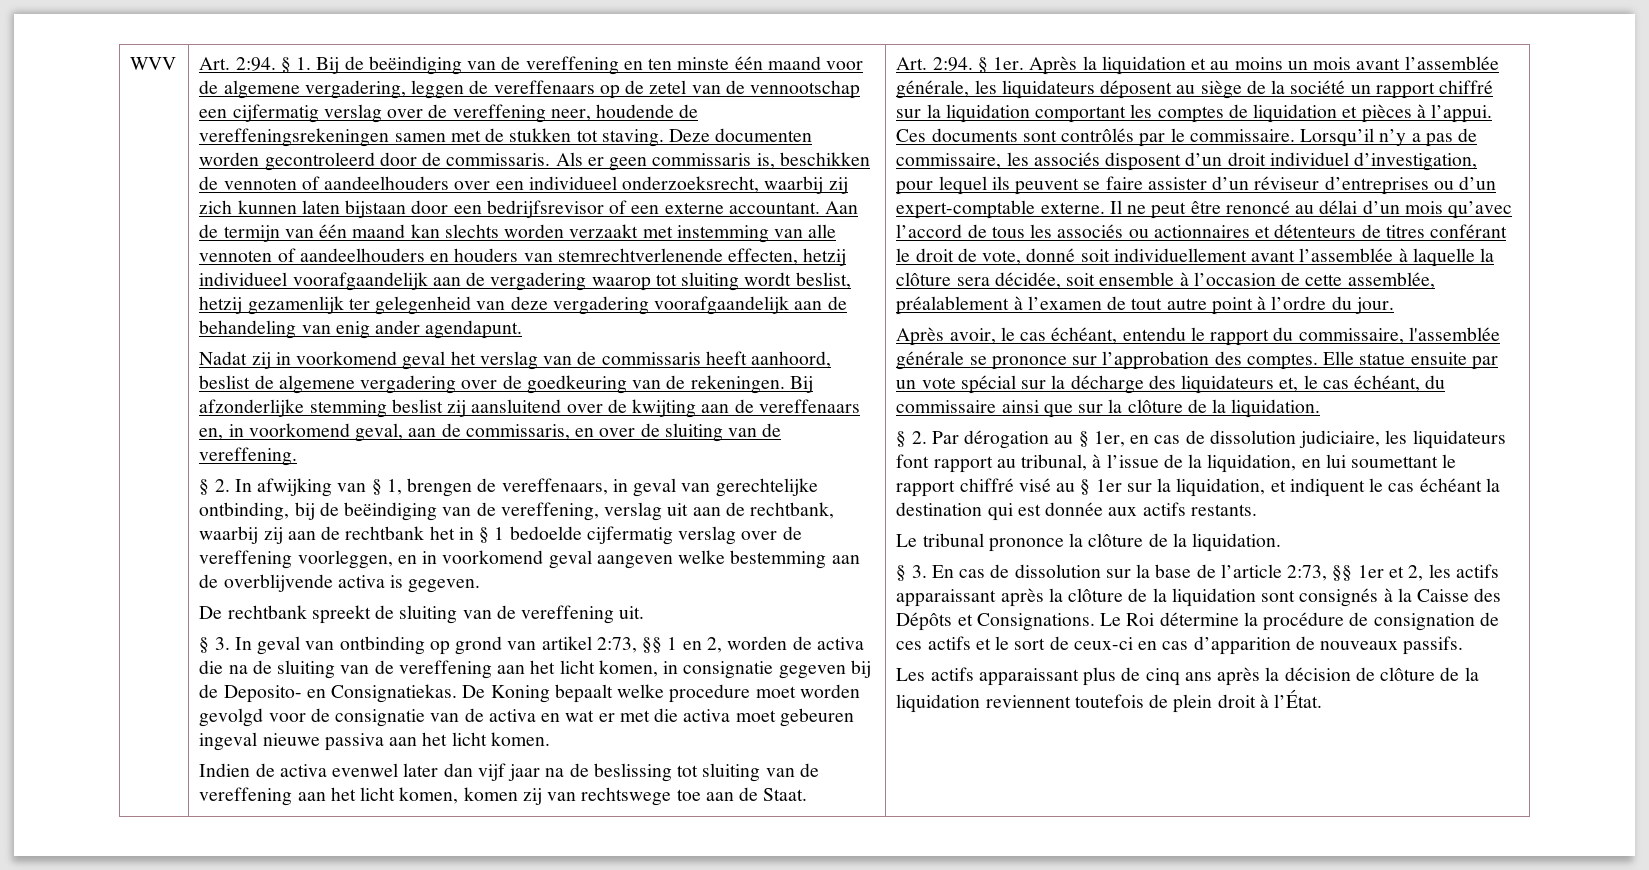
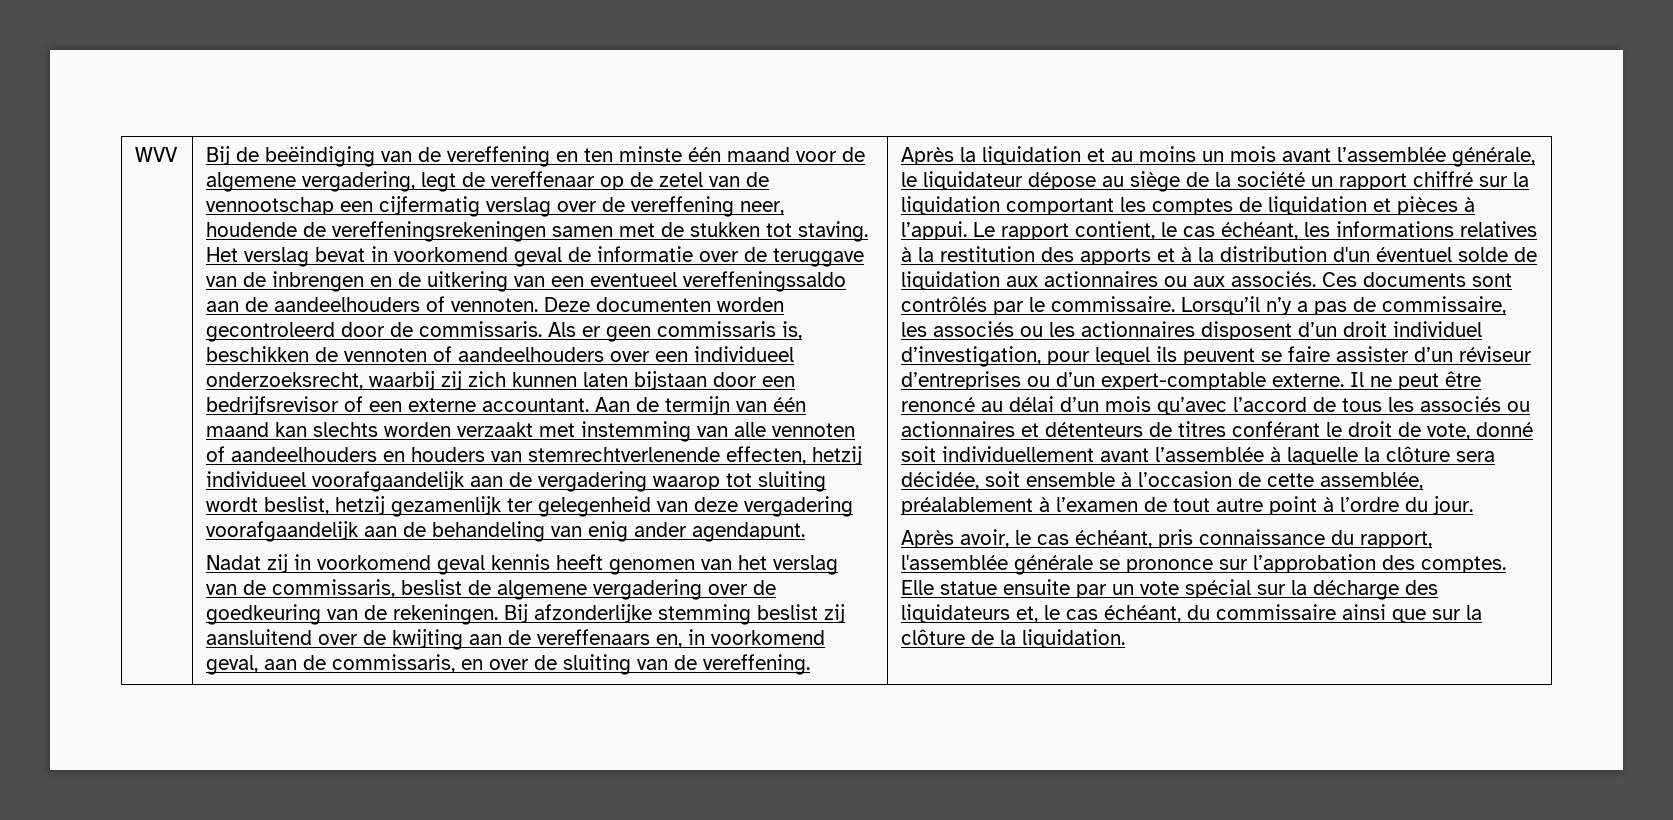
[199,57,312,73] Art. 2:94. § 1. -> (179, 154) none
[411,80,595,99] leggen de vereffenaars -> [421,171,596,192] legt de vereffenaar
(664, 138) none -> [206,246,865,267] [206,271,847,292] [206,296,539,312] Het verslag bevat in voorkomend geval de informatie over de teruggave van de inbrengen en de uitkering van een eventueel vereffeningssaldo aan de aandeelhouders of vennoten.
(446, 360) none -> [491,554,733,575] kennis heeft genomen van
[601,351,832,368] commissaris heeft aanhoord, -> [272,579,396,598] commissaris,
[199,478,818,497] [199,502,835,521] [199,526,802,545] [199,550,860,569] [199,574,481,593] [199,605,645,624] [199,636,864,655] [199,660,871,679] [199,684,860,703] [199,708,854,727] [199,732,550,751] [199,763,819,782] [199,787,808,806] [896,57,1025,73] // § 2. In afwijking van § 1, brengen de vereffenaars, in geval van gerechtelijke ontbinding, bij de beëindiging van de vereffening, verslag uit aan de rechtbank, waarbij zij aan de rechtbank het in § 1 bedoelde cijfermatig verslag over de vereffening voorleggen, en in voorkomend geval aangeven welke bestemming aan de overblijvende activa is gegeven. // De rechtbank spreekt de sluiting van de vereffening uit. // § 3. In geval van ontbinding op grond van artikel 2:73, §§ 1 en 2, worden de activa die na de sluiting van de vereffening aan het licht komen, in consignatie gegeven bij de Deposito- en Consignatiekas. De Koning bepaalt welke procedure moet worden gevolgd voor de consignatie van de activa en wat er met die activa moet gebeuren ingeval nieuwe passiva aan het licht komen. // Indien de activa evenwel later dan vijf jaar na de beslissing tot sluiting van de vereffening aan het licht komen, komen zij van rechtswege toe aan de Staat. | Art. 2:94. § 1er. -> (811, 664) |
[974,80,1173,99] les liquidateurs déposent -> [901,171,1097,190] le liquidateur dépose
(1493, 113) none -> [973,221,1538,240] [901,246,1538,265] [901,271,1317,290] Le rapport contient, le cas échéant, les informations relatives à la restitution des apports et à la distribution d'un éventuel solde de liquidation aux actionnaires ou aux associés.
(1100, 159) none -> [1020,321,1196,337] ou les actionnaires
[1122,327,1404,346] entendu le rapport du commissaire, -> [1158,529,1433,548] pris connaissance du rapport,
[896,430,1506,449] [896,454,1457,473] [896,478,1500,497] [896,502,1257,521] [896,533,1282,552] [896,564,1499,581] [896,588,1502,607] [896,612,1499,631] [896,636,1464,655] [896,667,1479,686] [896,689,1323,713] // § 2. Par dérogation au § 1er, en cas de dissolution judiciaire, les liquidateurs font rapport au tribunal, à l’issue de la liquidation, en lui soumettant le rapport chiffré visé au § 1er sur la liquidation, et indiquent le cas échéant la destination qui est donnée aux actifs restants. // Le tribunal prononce la clôture de la liquidation. // § 3. En cas de dissolution sur la base de l’article 2:73, §§ 1er et 2, les actifs apparaissant après la clôture de la liquidation sont consignés à la Caisse des Dépôts et Consignations. Le Roi détermine la procédure de consignation de ces actifs et le sort de ceux-ci en cas d’apparition de nouveaux passifs. // Les actifs apparaissant plus de cinq ans après la décision de clôture de la liquidation reviennent toutefois de plein droit à l’État. -> (1126, 638) none

